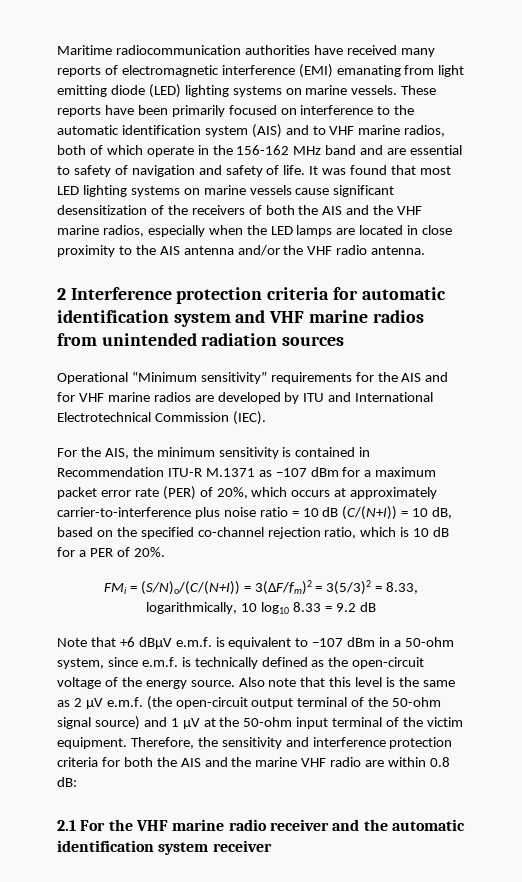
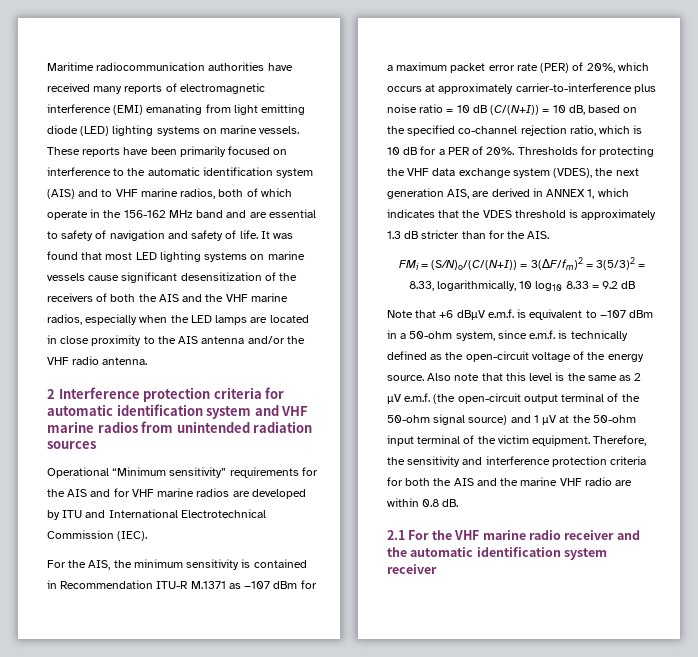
(165, 552) none -> [517,146,655,157] [387,168,639,178] [387,188,629,199] [387,209,657,220] [387,230,550,239] Thresholds for protecting the VHF data exchange system (VDES), the next generation AIS, are derived in ANNEX 1, which indicates that the VDES threshold is approximately 1.3 dB stricter than for the AIS.
[57,777,77,787] dB: -> [442,499,459,507] dB.

